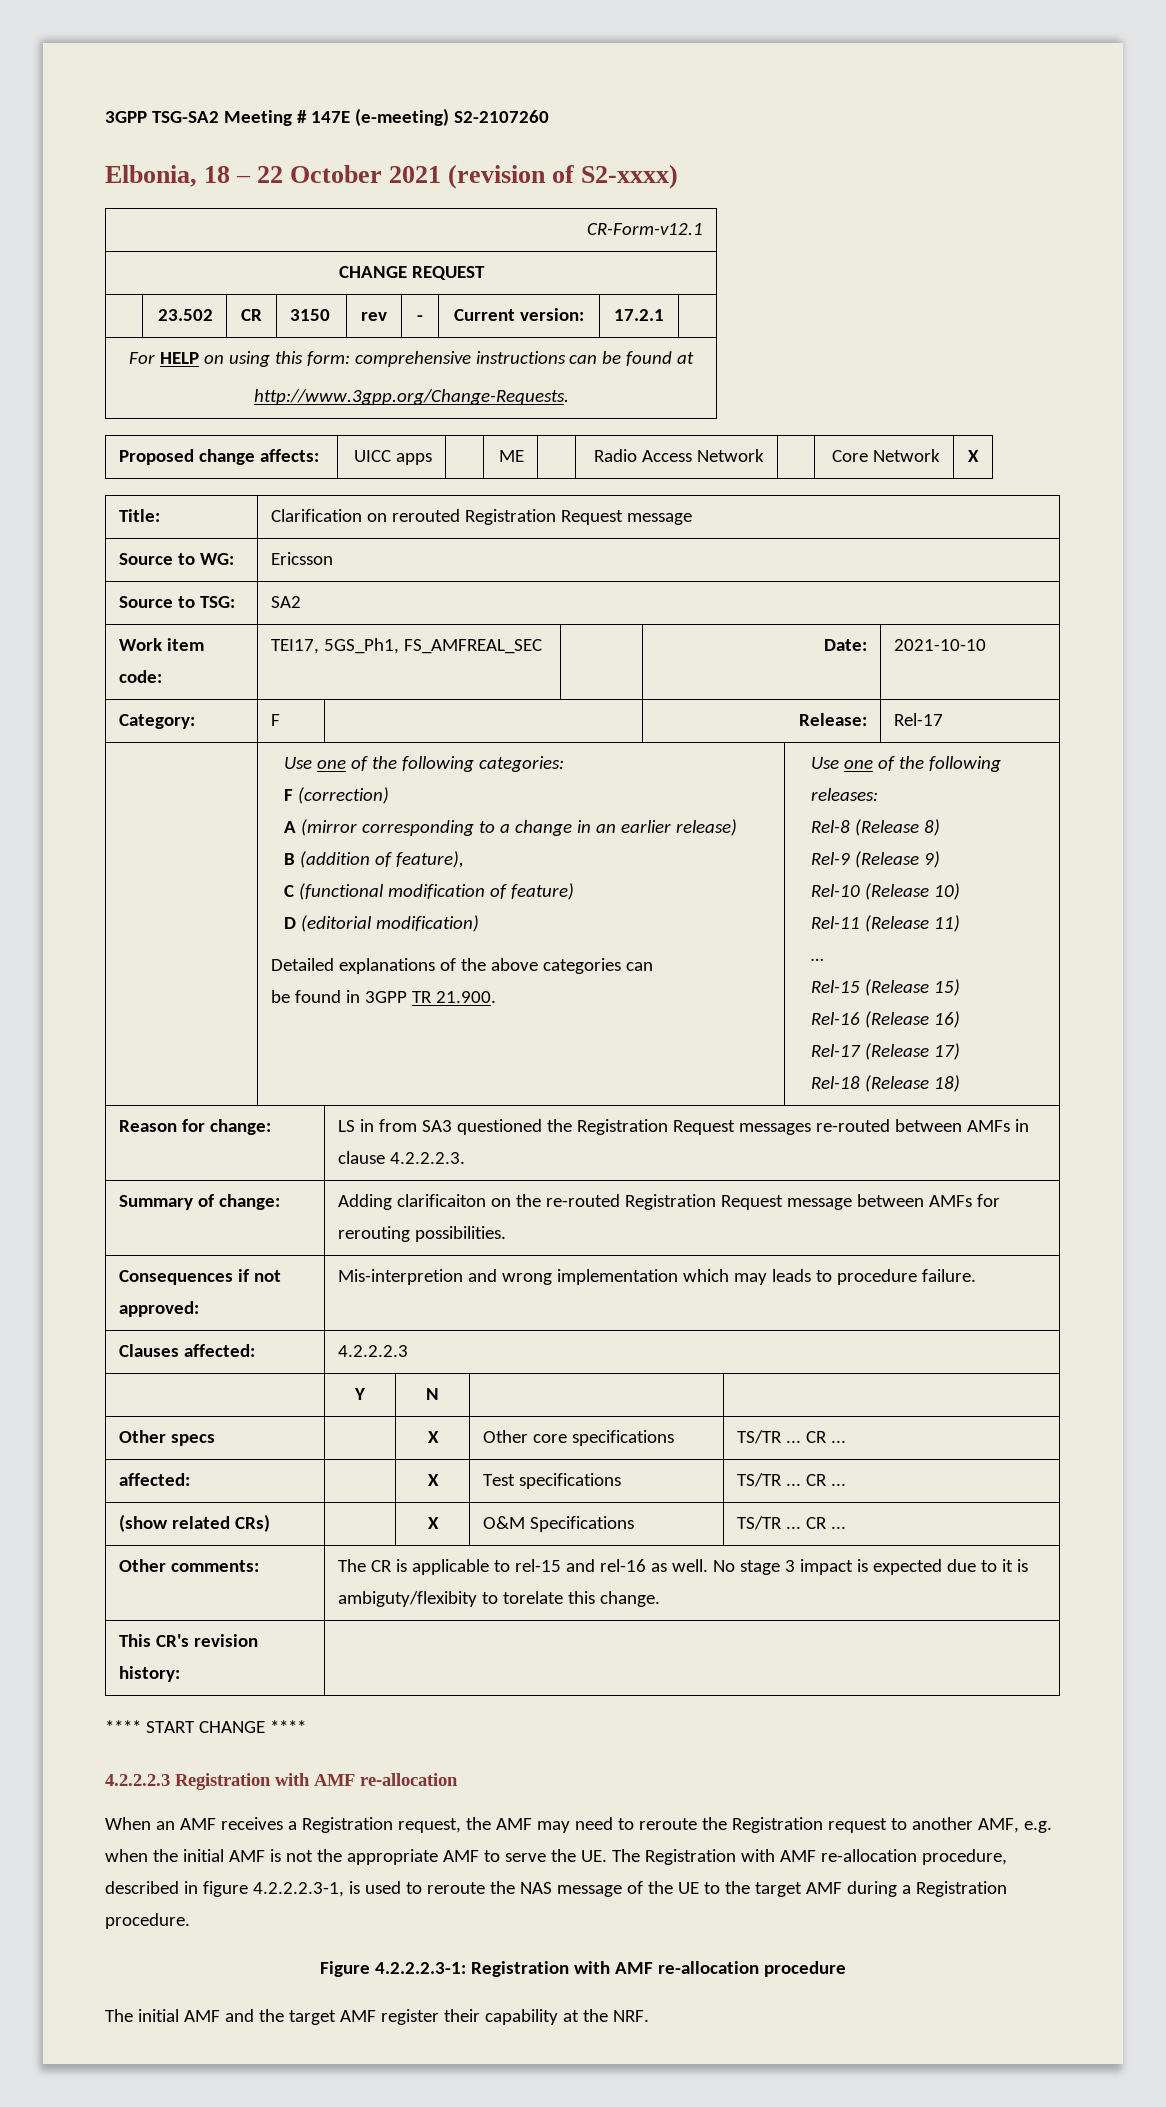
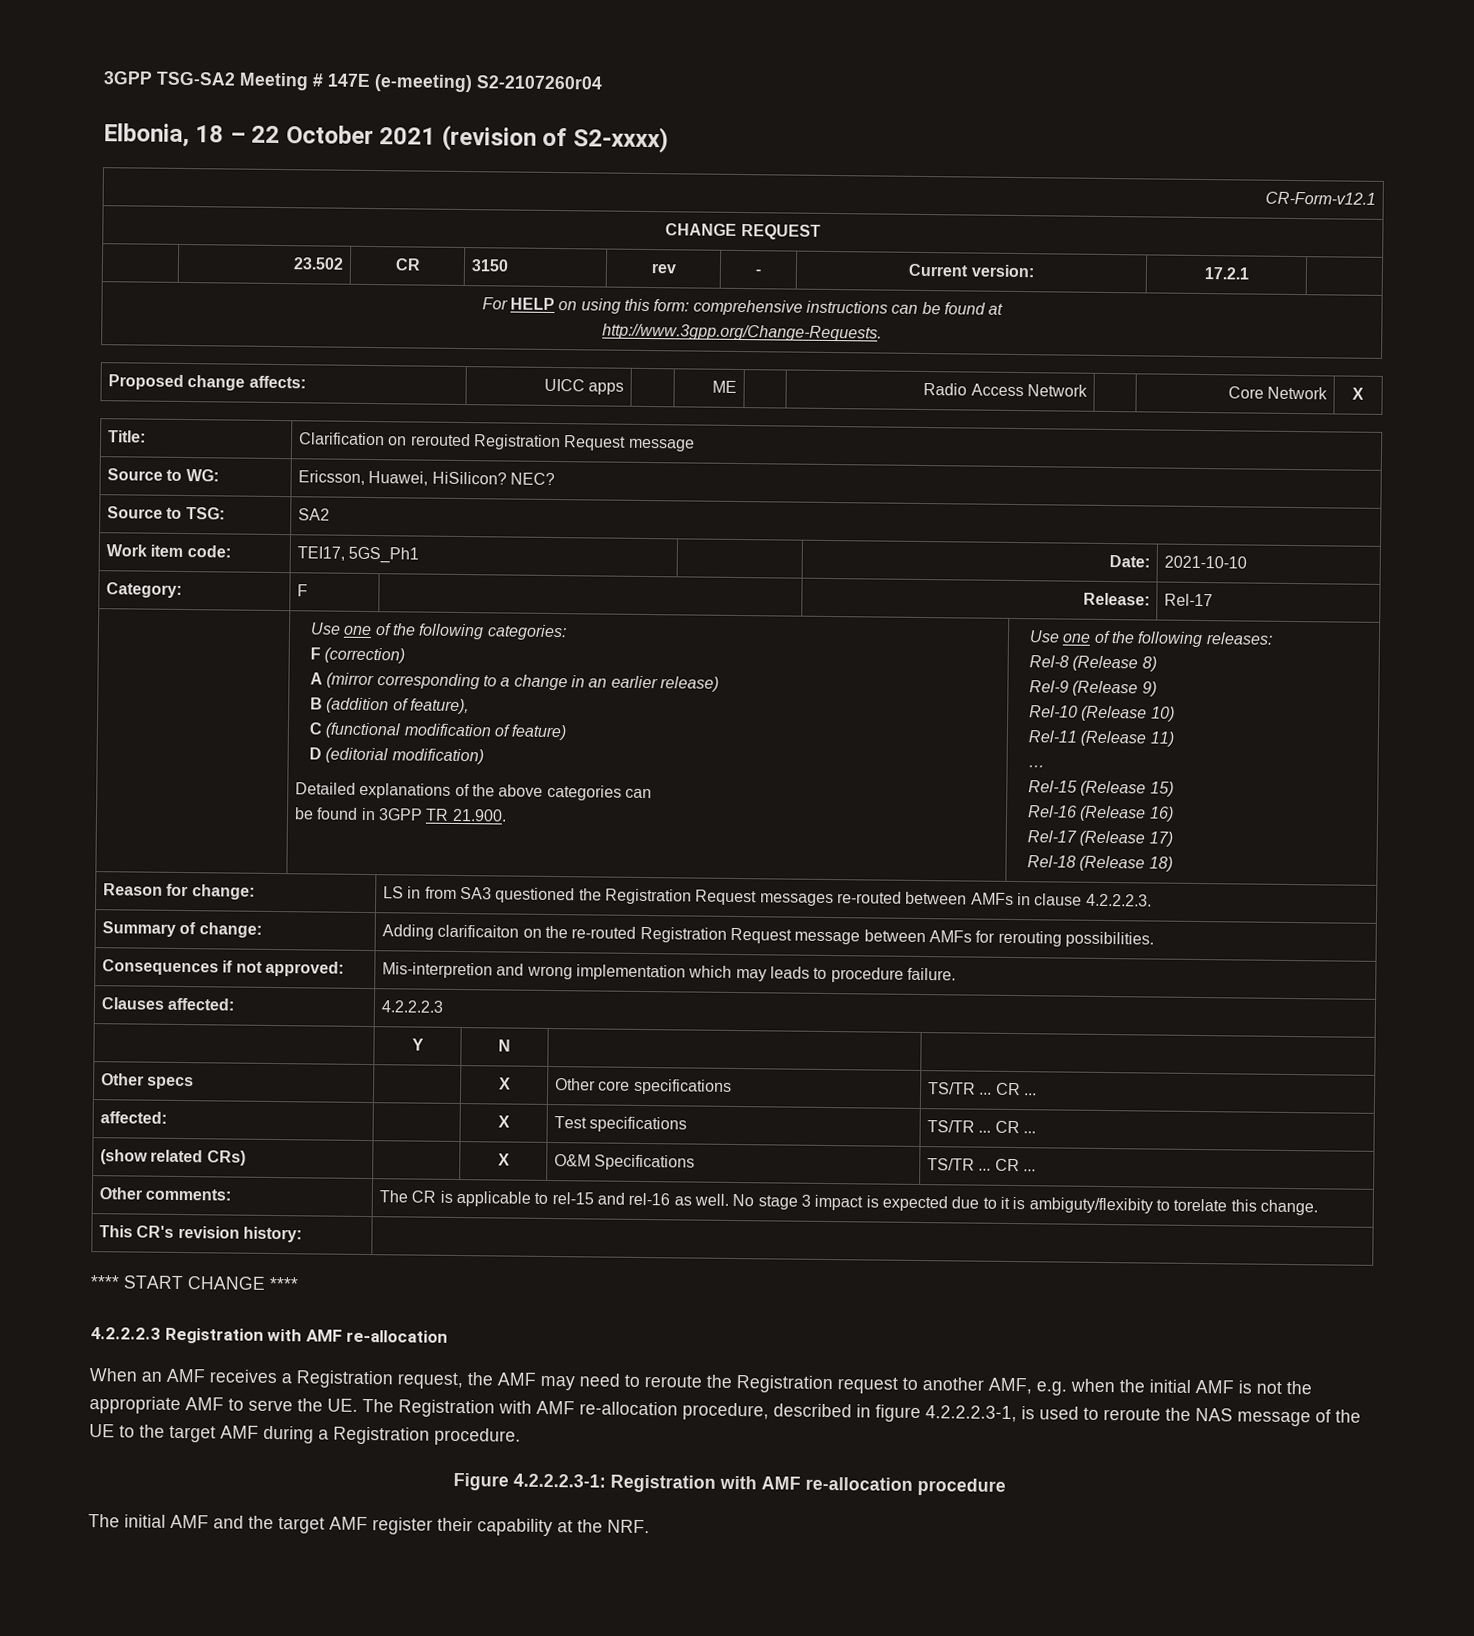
[453,110,549,123] S2-2107260 -> [476,75,603,90] S2-2107260r04
[271,552,334,565] Ericsson -> [298,470,556,486] Ericsson, Huawei, HiSilicon? NEC?
[324,638,543,654] 5GS_Ph1, FS_AMFREAL_SEC -> [348,546,420,564] 5GS_Ph1

